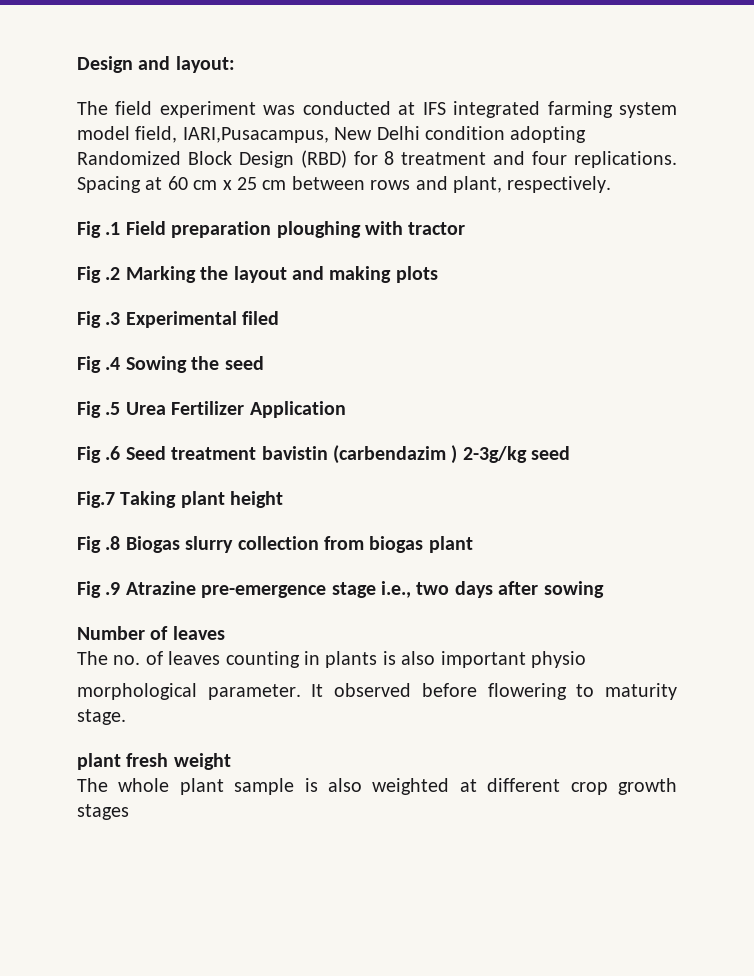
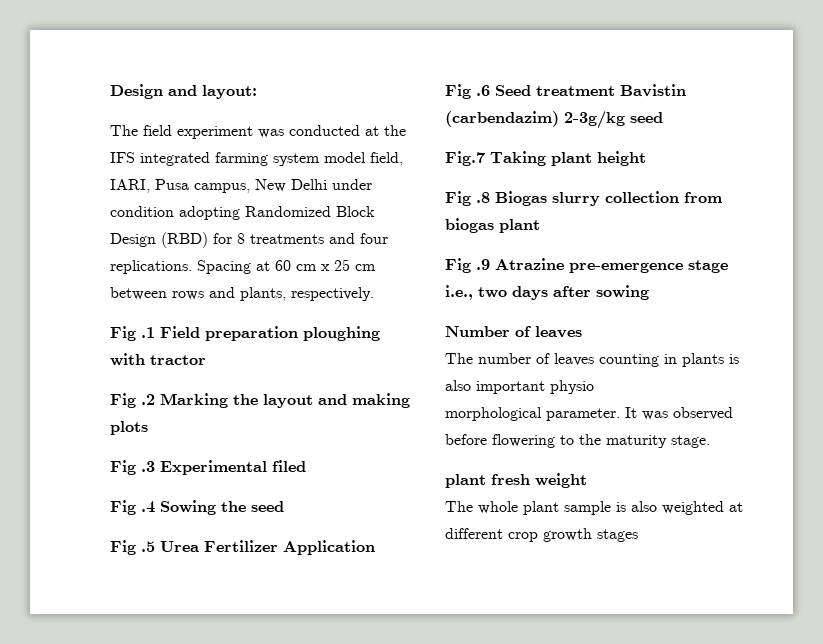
(416, 108) none -> [384,125,406,136] the
[182,127,329,143] IARI,Pusacampus, -> [110,179,250,193] IARI, Pusa campus,
(420, 133) none -> [332,179,372,190] under
[401,152,487,165] treatment -> [250,234,324,244] treatments
[453,176,502,193] plant, -> [240,287,286,301] plants,
[261,445,458,464] bavistin (carbendazim ) -> [620,84,686,97] [445,111,559,127] Bavistin (carbendazim)
[113,655,141,665] no. -> [478,353,531,364] number
(324, 690) none -> [642,411,668,420] was
(595, 690) none -> [579,434,601,445] the

